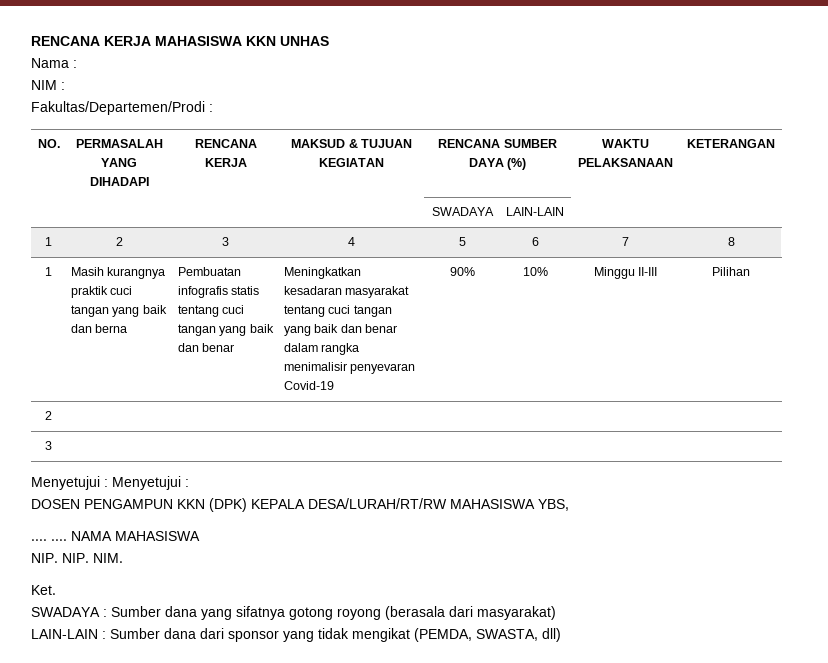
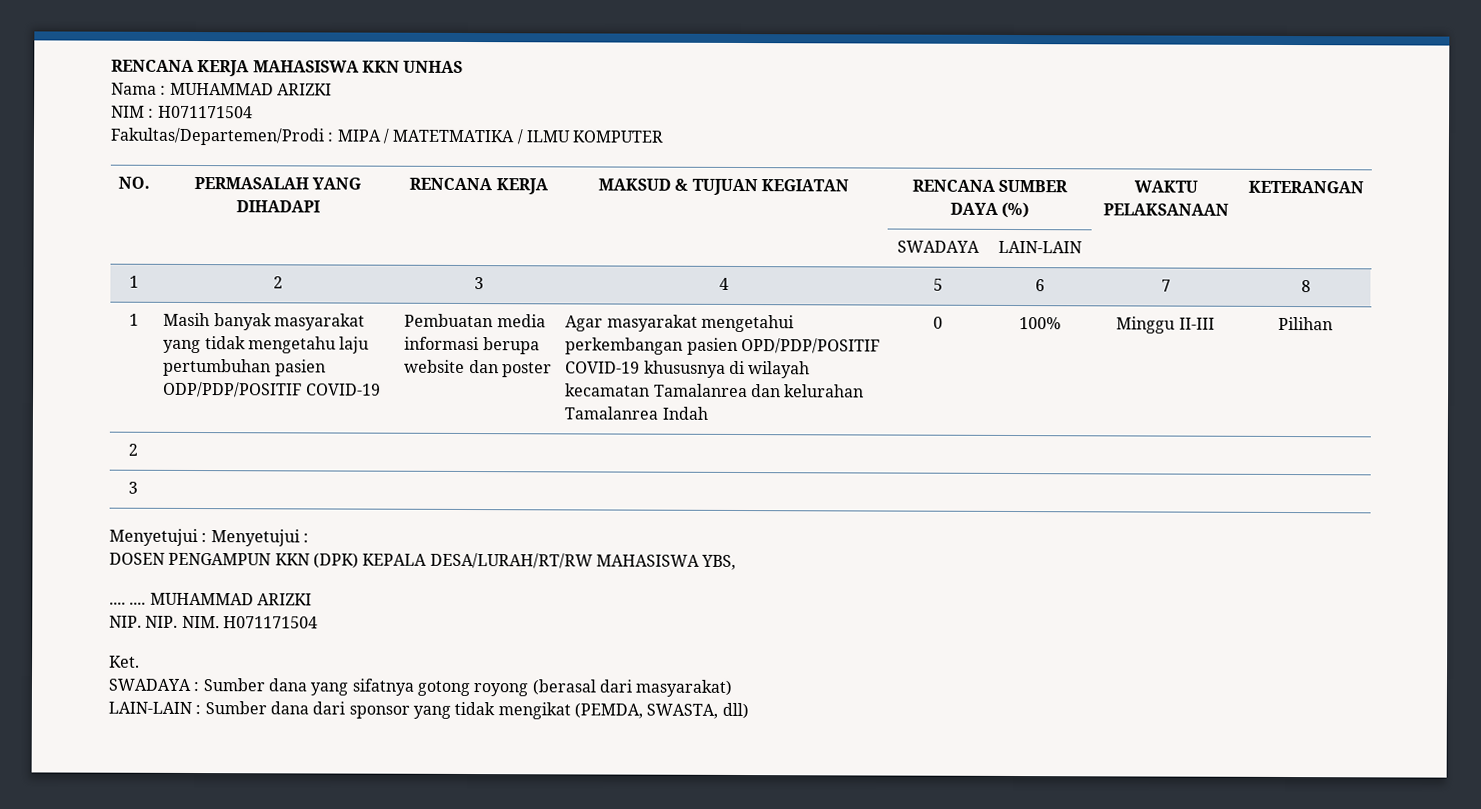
(77, 64) none -> [169,82,332,96] MUHAMMAD ARIZKI
(65, 86) none -> [157,105,253,119] H071171504
(213, 108) none -> [336,128,665,145] MIPA / MATETMATIKA / ILMU KOMPUTER
[107,267,166,279] [70,286,133,298] [70,305,167,317] [70,324,128,333] [177,267,241,276] [177,286,260,298] [177,305,245,317] [177,324,274,336] [177,343,235,352] [283,267,361,279] [283,286,410,298] [283,305,392,317] [283,324,398,336] [283,343,360,355] [283,362,416,374] [283,381,334,390] [449,267,475,276] [522,267,548,276] kurangnya praktik cuci tangan yang baik dan berna | Pembuatan infografis statis tentang cuci tangan yang baik dan benar | Meningkatkan kesadaran masyarakat tentang cuci tangan yang baik dan benar dalam rangka menimalisir penyevaran Covid-19 | 90% | 10% -> [213,313,365,331] [163,336,370,354] [163,358,326,377] [163,381,381,398] [404,313,546,328] [404,336,540,355] [404,359,552,378] [565,314,794,333] [565,337,880,355] [565,360,811,379] [565,383,865,398] [564,406,708,420] [933,316,943,329] [1018,317,1061,330] banyak masyarakat yang tidak mengetahu laju pertumbuhan pasien ODP/PDP/POSITIF COVID-19 | Pembuatan media informasi berupa website dan poster | Agar masyarakat mengetahui perkembangan pasien OPD/PDP/POSITIF COVID-19 khususnya di wilayah kecamatan Tamalanrea dan kelurahan Tamalanrea Indah | 0 | 100%
[71,531,200,541] NAMA MAHASISWA -> [149,592,312,606] MUHAMMAD ARIZKI
(123, 558) none -> [222,616,318,629] H071171504
[385,606,445,620] (berasala -> [531,679,596,696] (berasal

